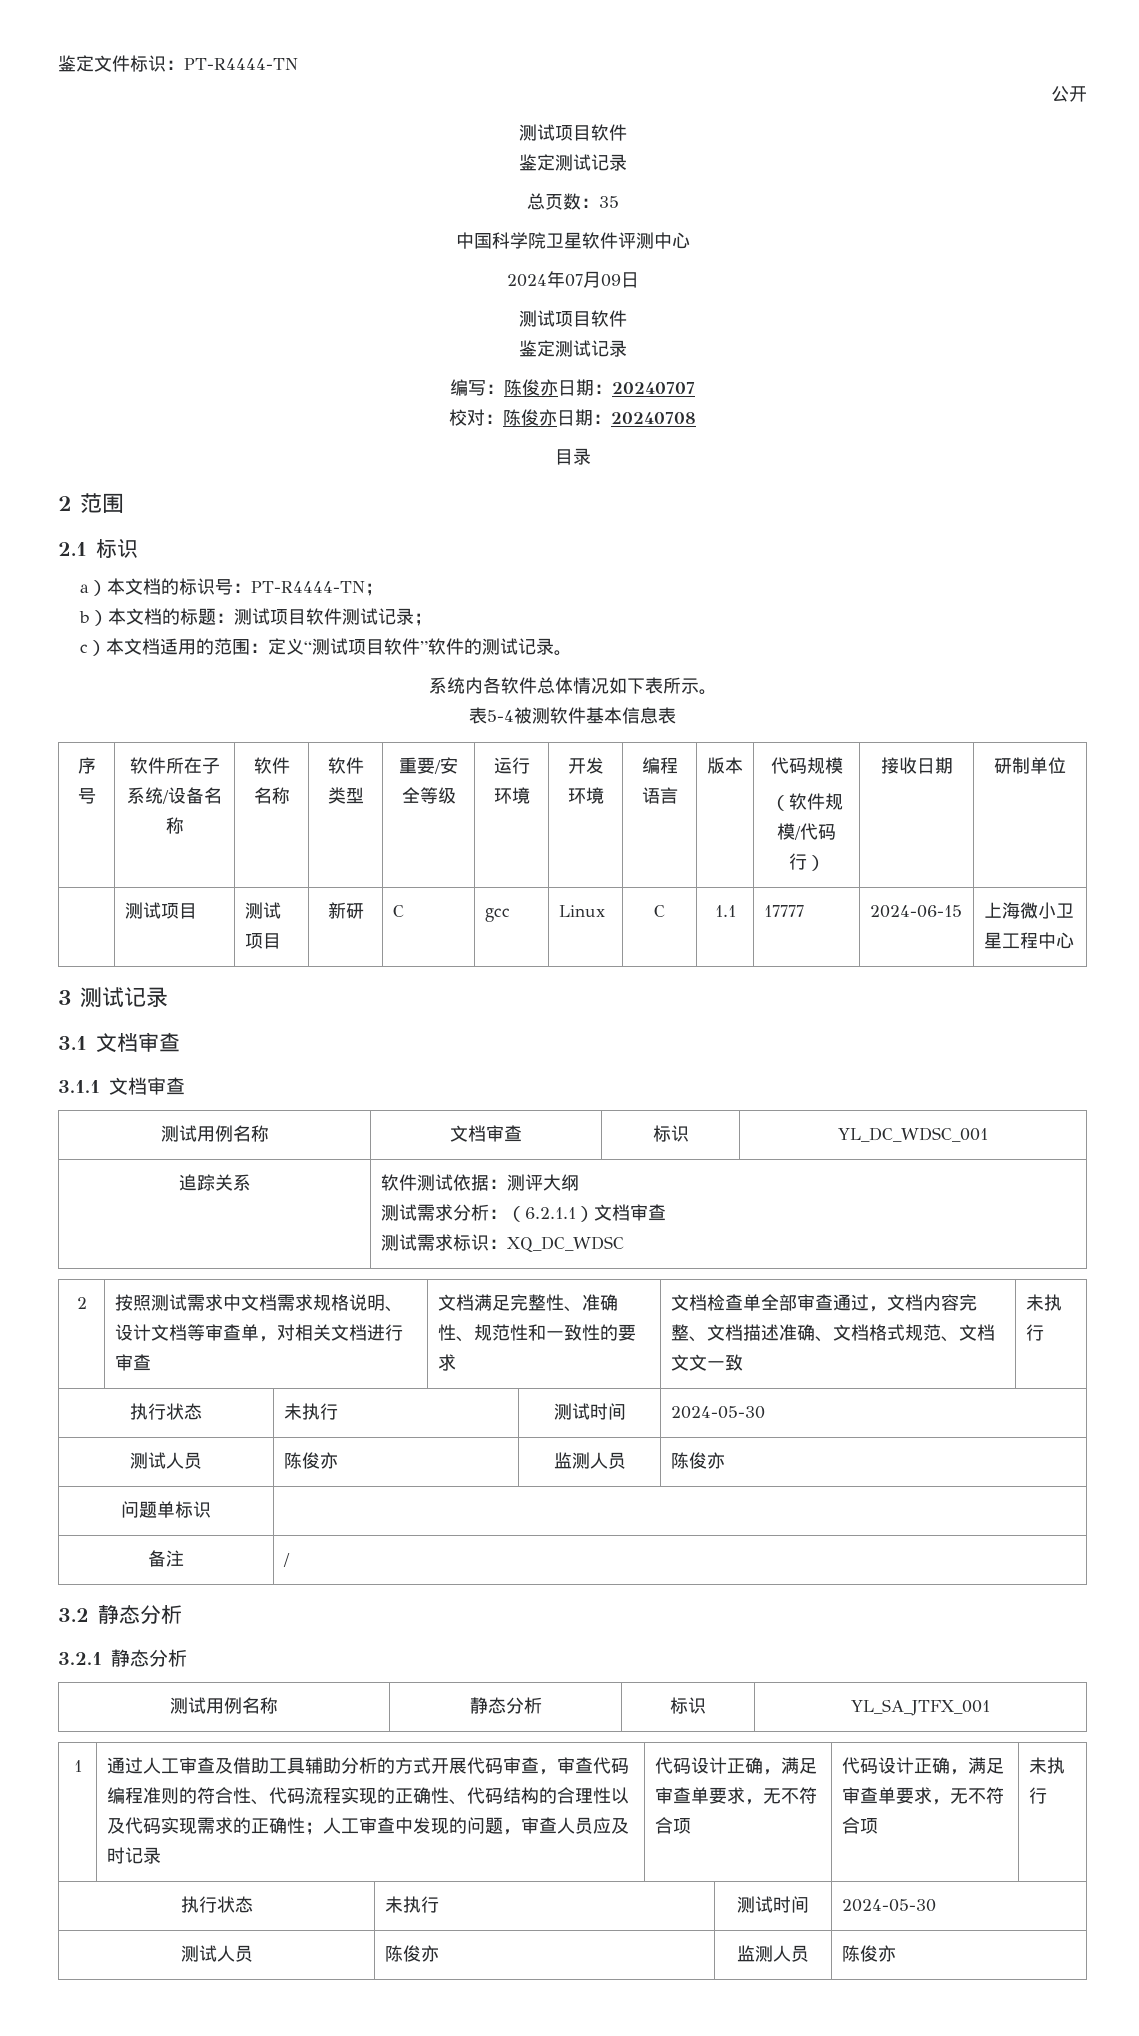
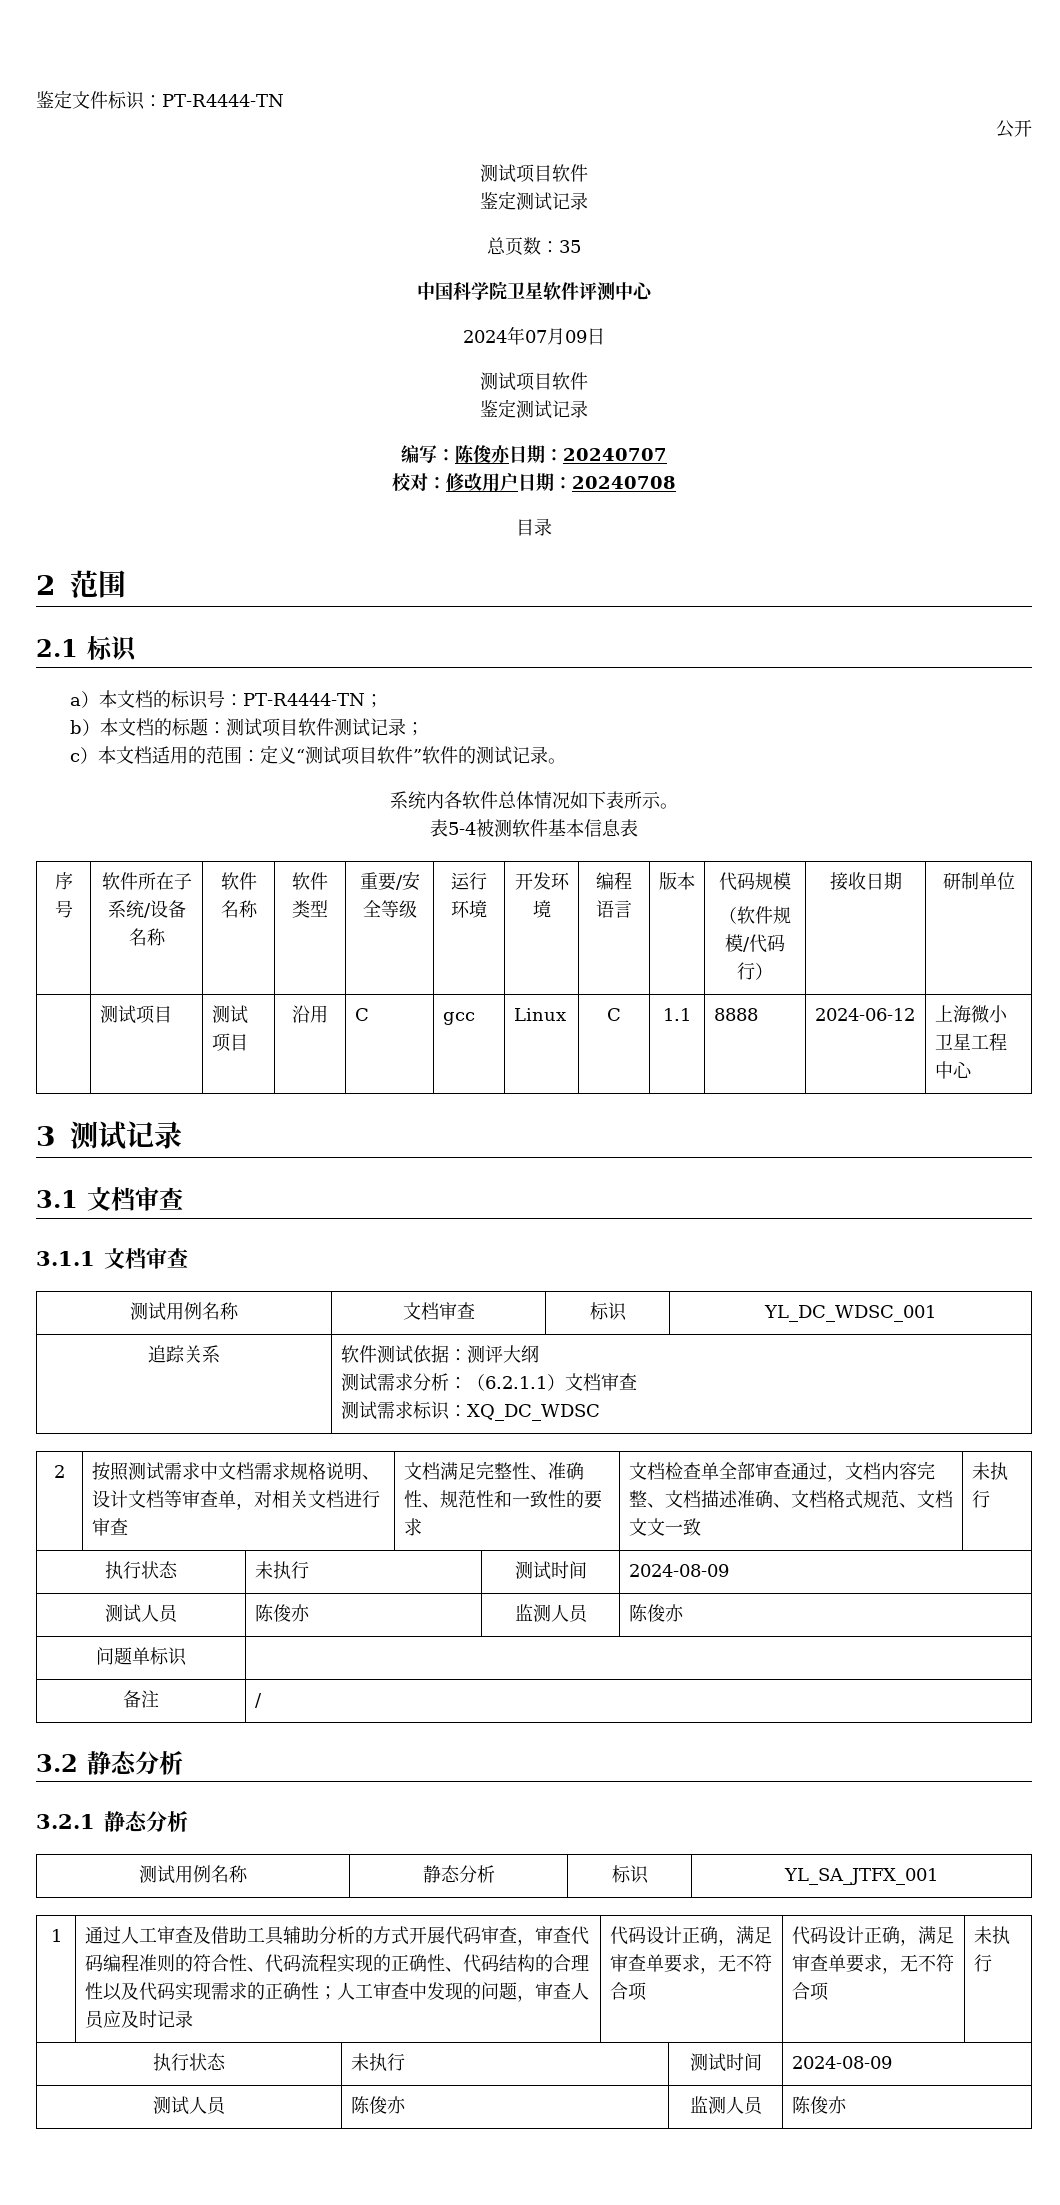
[503,409,557,426] 陈俊亦 -> [446,473,518,492] 修改用户
[327,902,364,919] 新研 -> [292,1005,328,1023] 沿用
[763,905,804,917] [869,905,962,918] 17777 | 2024-06-15 -> [713,1008,758,1021] [814,1008,915,1021] 8888 | 2024-06-12
[670,1406,765,1419] 2024-05-30 -> [628,1564,729,1577] 2024-08-09
[841,1899,936,1912] 2024-05-30 -> [791,2056,892,2069] 2024-08-09

